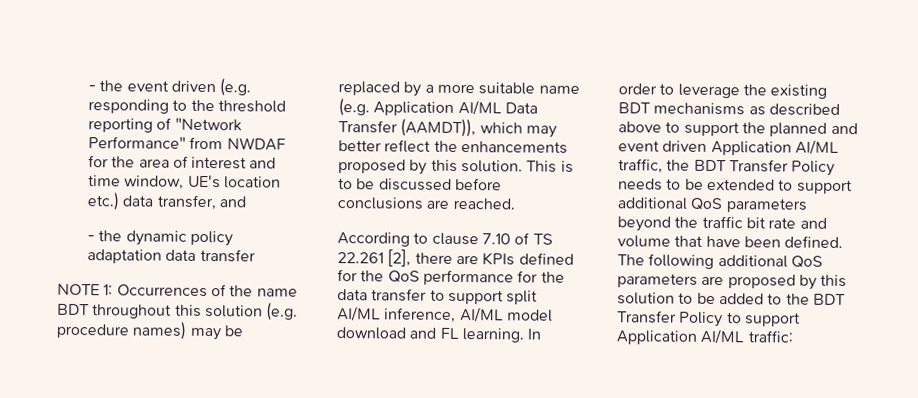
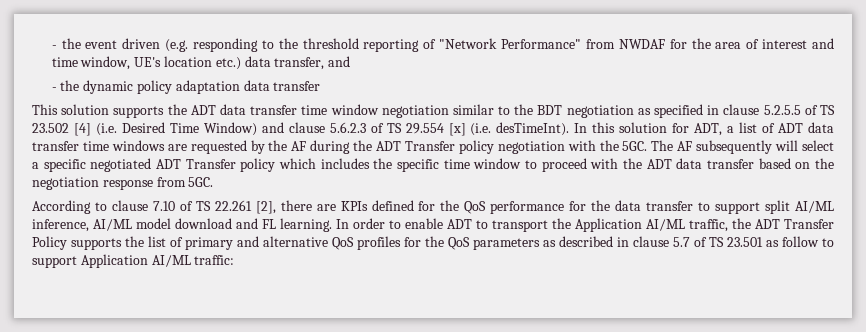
[57,283,298,298] [57,302,299,321] [56,321,244,341] [338,81,580,97] [338,98,538,117] [338,118,557,138] [338,139,568,154] [338,159,574,175] [338,177,502,191] [337,197,516,210] NOTE 1: Occurrences of the name BDT throughout this solution (e.g. procedure names) may be replaced by a more suitable name (e.g. Application AI/ML Data Transfer (AAMDT)), which may better reflect the enhancements proposed by this solution. This is to be discussed before conclusions are reached. -> [32,104,835,118] [32,122,835,136] [32,140,835,154] [32,158,834,172] [32,177,214,190] This solution supports the ADT data transfer time window negotiation similar to the BDT negotiation as specified in clause 5.2.5.5 of TS 23.502 [4] (i.e. Desired Time Window) and clause 5.6.2.3 of TS 29.554 [x] (i.e. desTimeInt). In this solution for ADT, a list of ADT data transfer time windows are requested by the AF during the ADT Transfer policy negotiation with the 5GC. The AF subsequently will select a specific negotiated ADT Transfer policy which includes the specific time window to proceed with the ADT data transfer based on the negotiation response from 5GC.
[677,83,828,99] [618,102,840,116] [618,121,858,137] [618,140,708,152] leverage the existing BDT mechanisms as described above to support the planned and event driven -> [405,218,571,232] enable ADT to transport the
[693,159,836,176] [618,178,853,195] [617,197,808,213] [617,215,827,232] [617,235,844,249] [617,253,823,270] [617,273,848,290] [617,292,846,306] [617,310,724,328] BDT Transfer Policy needs to be extended to support additional QoS parameters beyond the traffic bit rate and volume that have been defined. The following additional QoS parameters are proposed by this solution to be added to the BDT Transfer Policy -> [755,219,834,229] [32,236,819,250] ADT Transfer Policy supports the list of primary and alternative QoS profiles for the QoS parameters as described in clause 5.7 of TS 23.501 as follow

